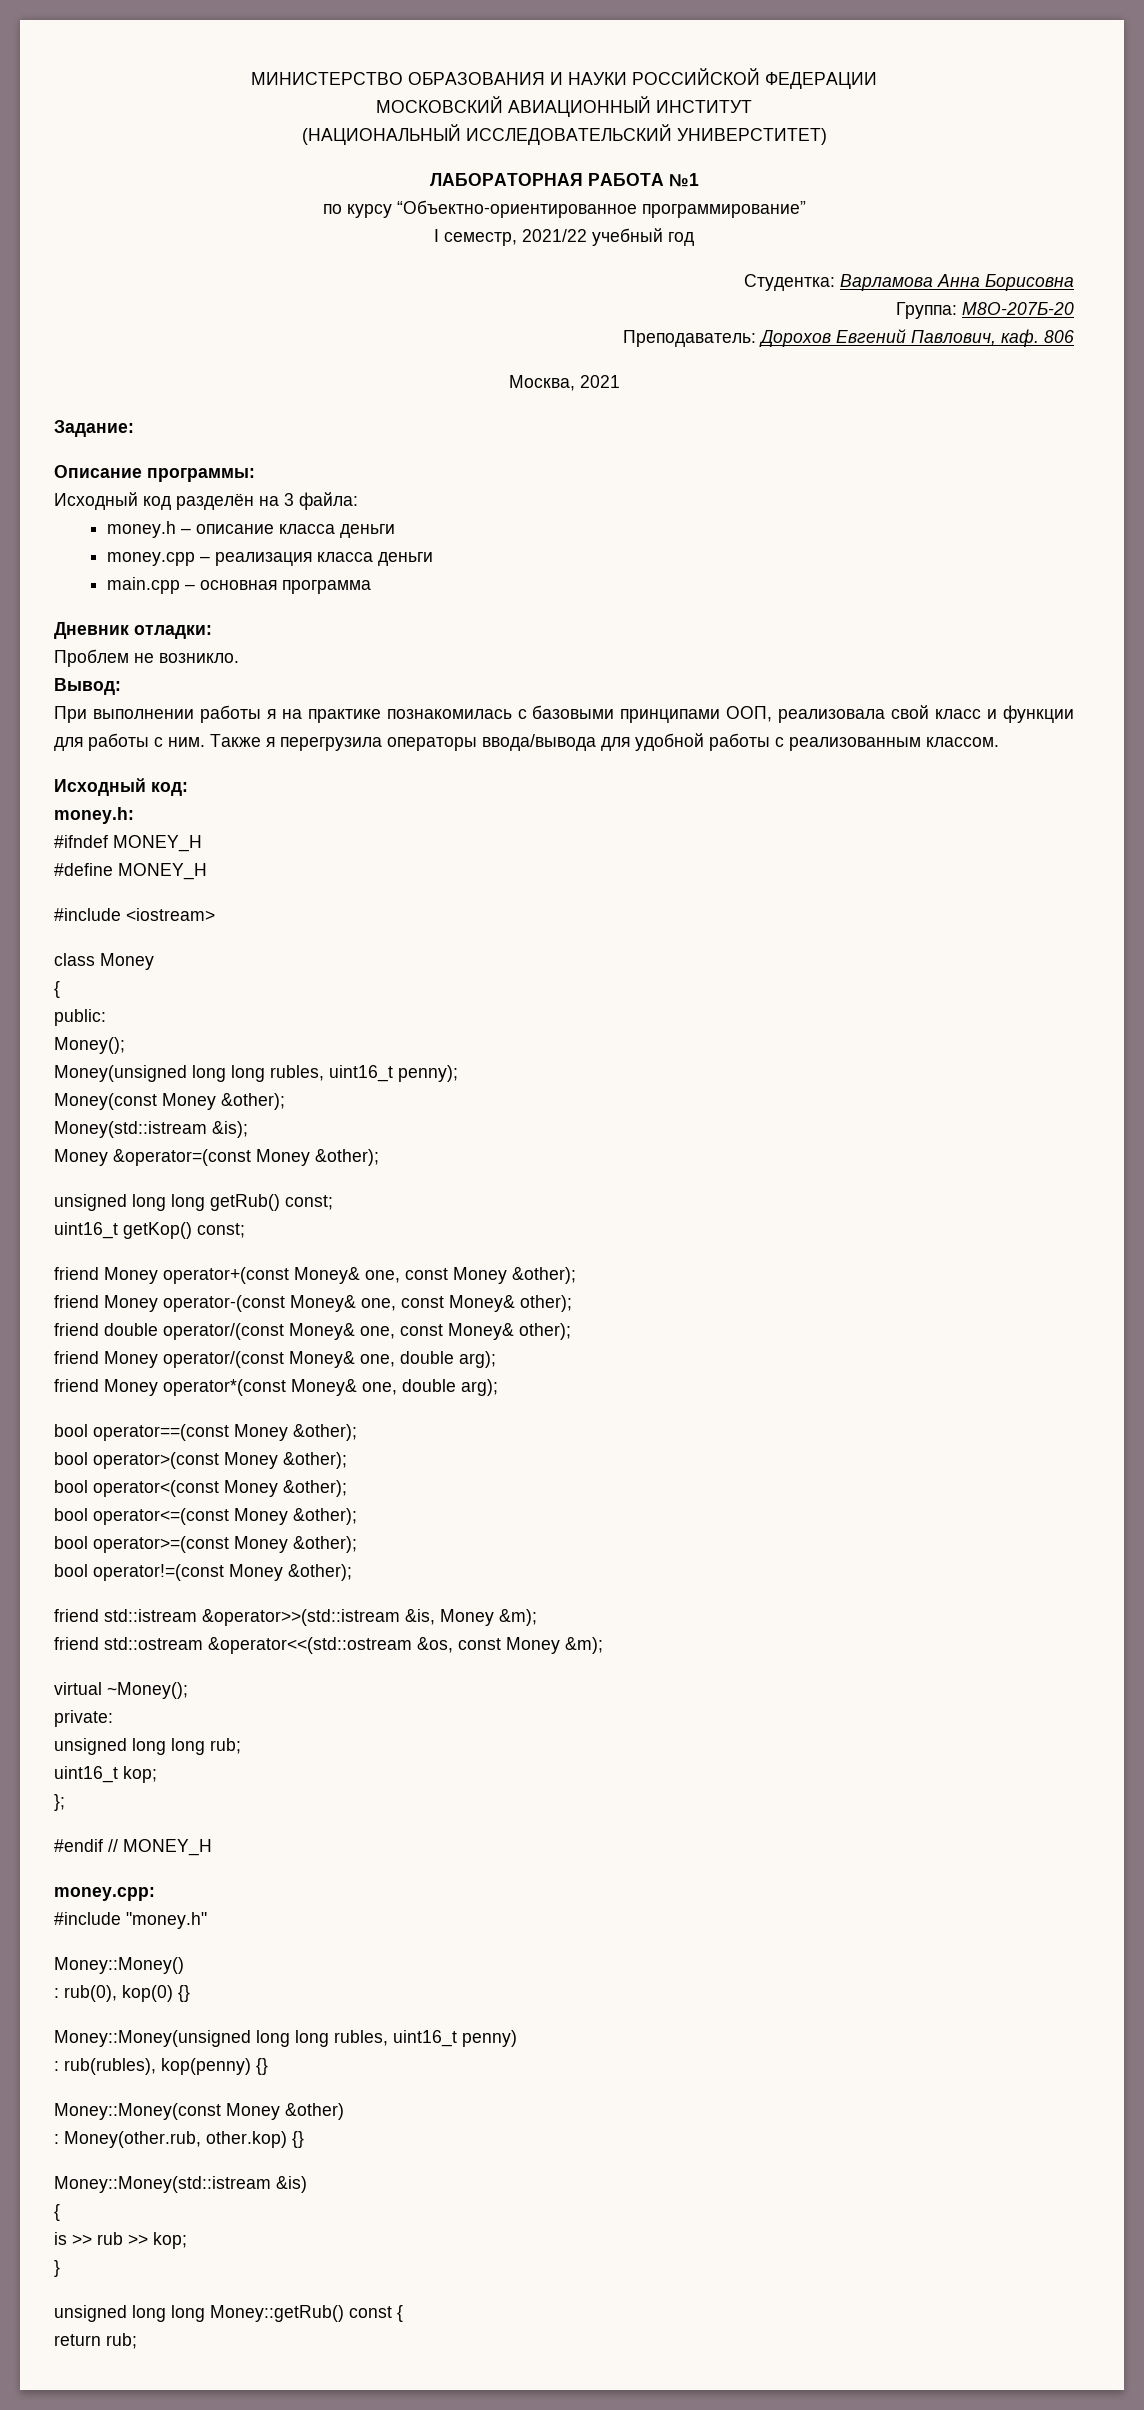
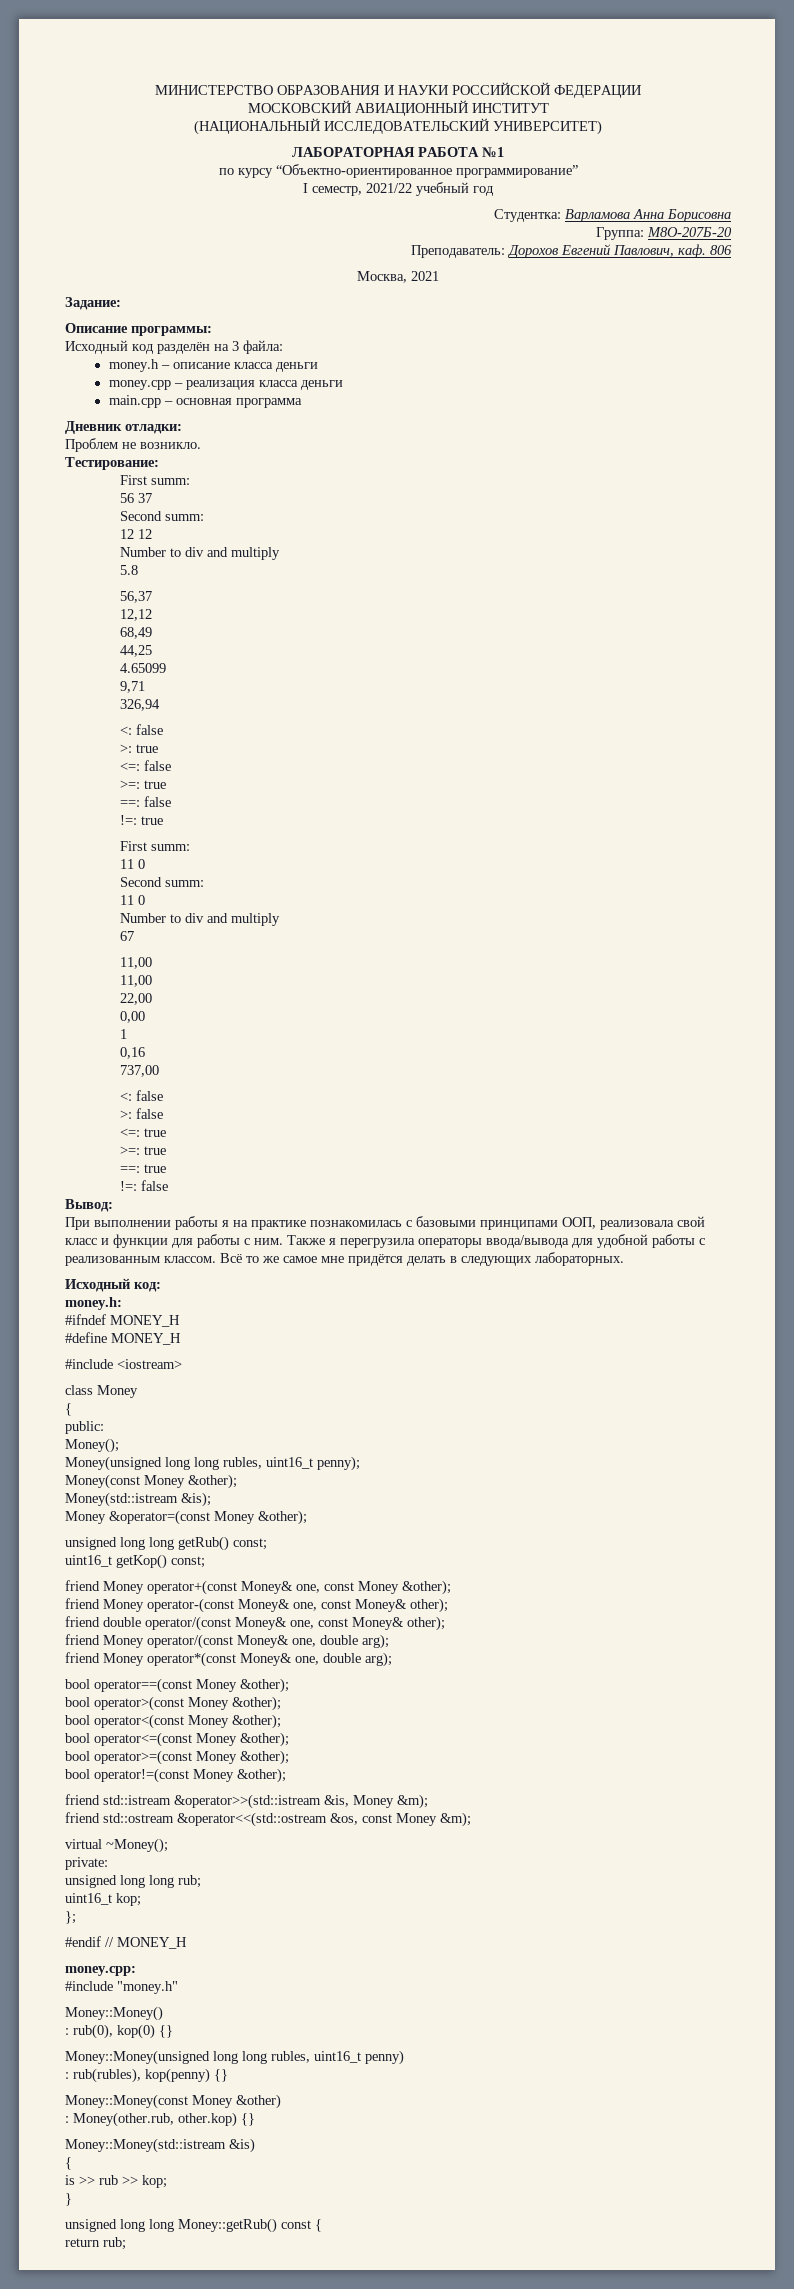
[676,128,827,145] УНИВЕРСТИТЕТ) -> [493,120,602,135] УНИВЕРСИТЕТ)
(239, 658) none -> [65,457,159,470] [120,475,191,485] [120,493,153,503] [120,511,205,521] [120,529,153,539] [120,547,281,560] [120,565,139,575] [120,591,153,603] [120,609,153,621] [120,627,153,639] [120,645,153,657] [120,663,167,673] [120,681,146,693] [120,699,161,711] [120,724,164,735] [120,744,159,753] [120,760,172,771] [120,780,167,789] [120,796,172,807] [120,815,164,825] [120,841,191,851] [120,859,146,869] [120,877,205,887] [120,895,146,905] [120,913,281,926] [120,931,135,941] [120,957,153,969] [120,975,153,987] [120,993,153,1005] [120,1011,146,1023] [120,1029,128,1039] [120,1047,146,1059] [120,1065,160,1077] [120,1090,164,1101] [120,1108,164,1119] [120,1128,167,1137] [120,1146,167,1155] [120,1164,167,1173] [120,1180,169,1191] // Тестирование: // First summ: // 56 37 // Second summ: // 12 12 // Number to div and multiply // 5.8 // 56,37 // 12,12 // 68,49 // 44,25 // 4.65099 // 9,71 // 326,94 // <: false // >: true // <=: false // >=: true // ==: false // !=: true // First summ: // 11 0 // Second summ: // 11 0 // Number to div and multiply // 67 // 11,00 // 11,00 // 22,00 // 0,00 // 1 // 0,16 // 737,00 // <: false // >: false // <=: true // >=: true // ==: true // !=: false
(999, 742) none -> [220,1252,624,1266] Всё то же самое мне придётся делать в следующих лабораторных.

